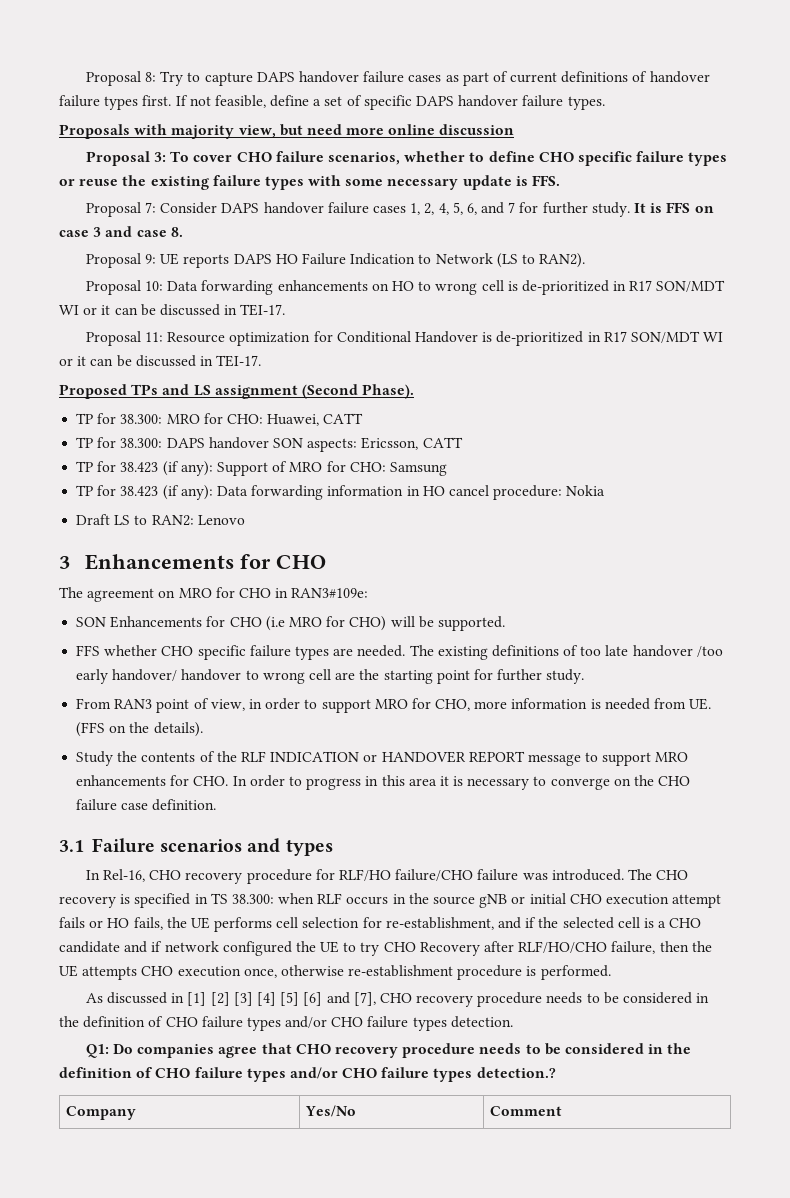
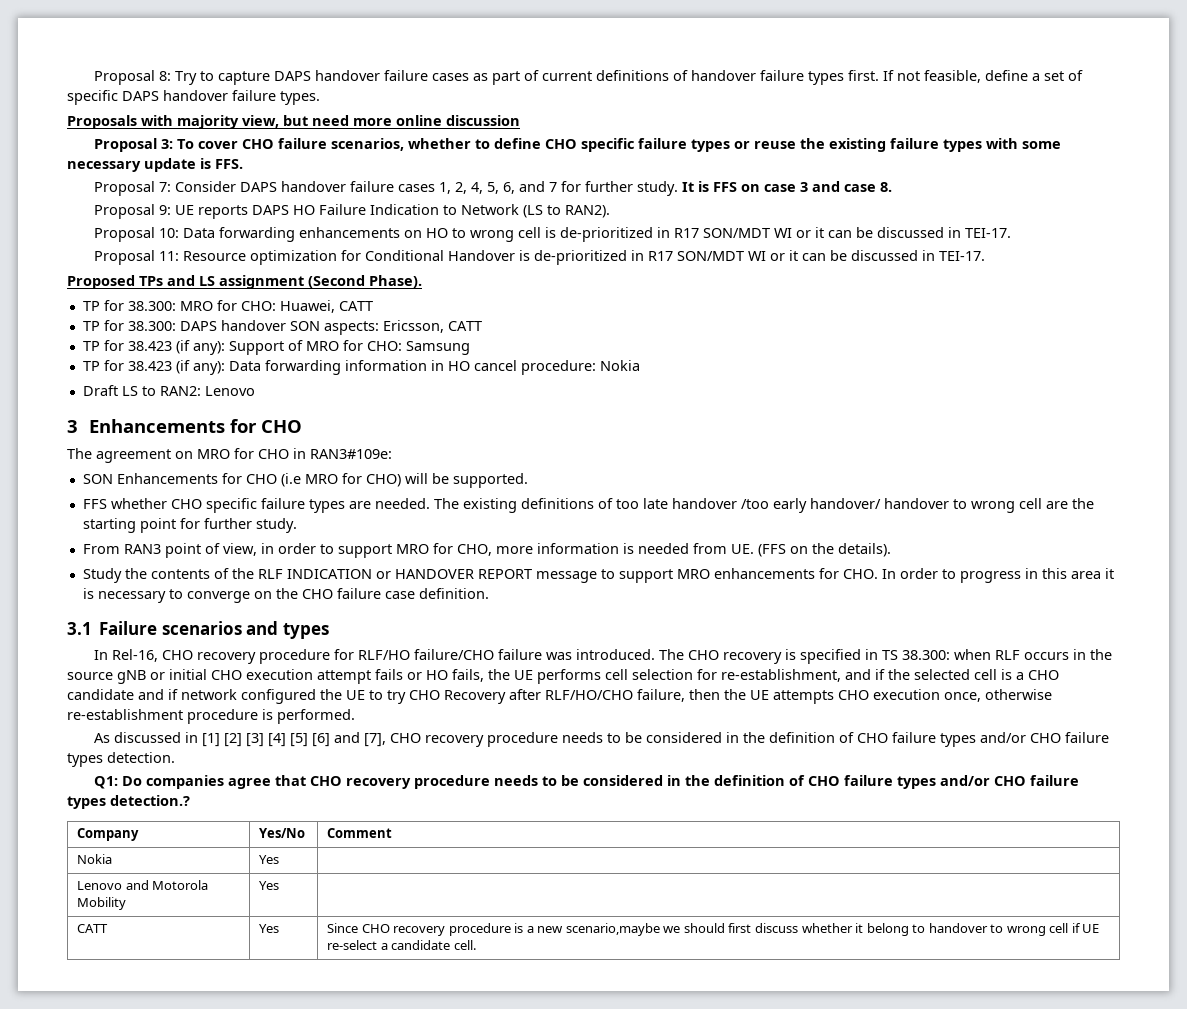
(563, 1111) none -> [77,854,113,864] [259,855,280,864] [77,880,209,890] [77,897,127,910] [259,881,280,890] [77,924,109,933] [259,924,280,933] [327,923,1100,936] [327,940,476,950] // Nokia | Yes | // Lenovo and Motorola Mobility | Yes | // CATT | Yes | Since CHO recovery procedure is a new scenario,maybe we should first discuss whether it belong to handover to wrong cell if UE re-select a candidate cell.

